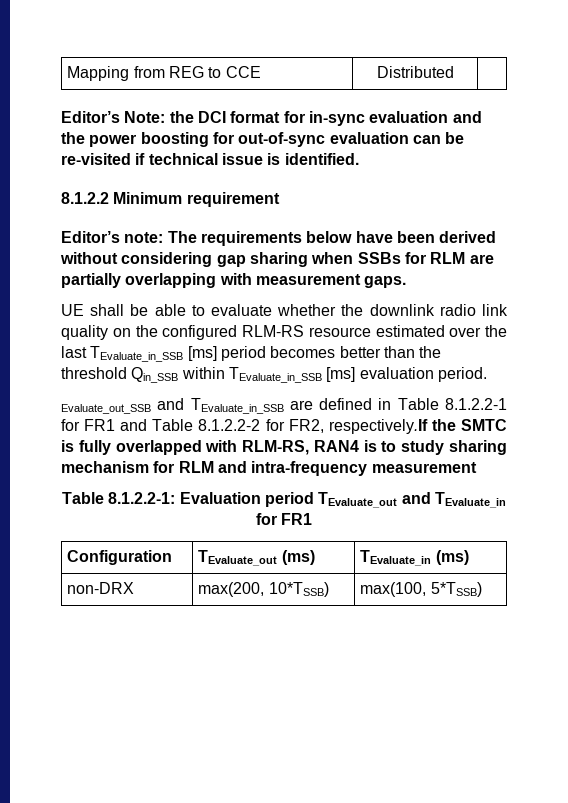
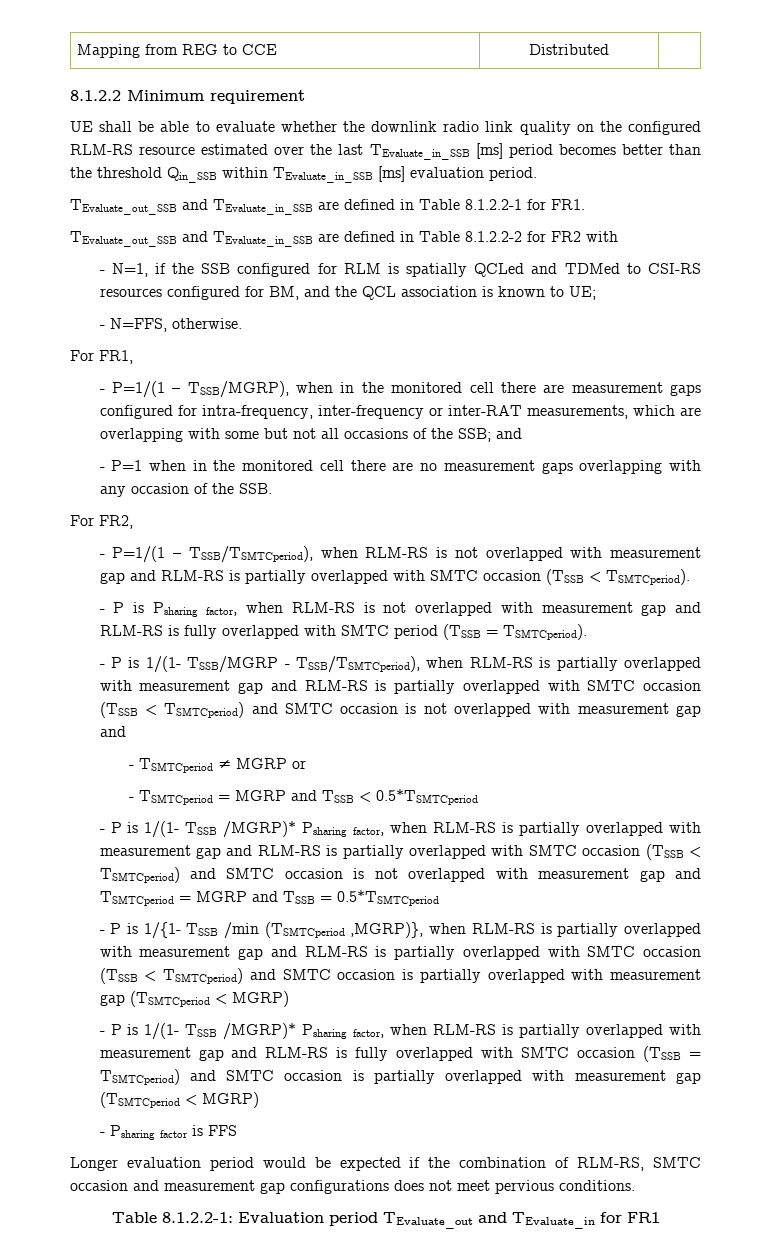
[61,111,482,126] [61,132,465,147] [61,153,359,165] [61,192,280,207] [61,231,497,246] [60,252,494,267] [61,273,407,288] Editor’s Note: the DCI format for in-sync evaluation and the power boosting for out-of-sync evaluation can be re-visited if technical issue is identified. // 8.1.2.2 Minimum requirement // Editor’s note: The requirements below have been derived without considering gap sharing when SSBs for RLM are partially overlapping with measurement gaps. -> [70,90,305,104] 8.1.2.2 Minimum requirement
[61,404,151,414] Evaluate_out_SSB -> [70,199,177,215] TEvaluate_out_SSB
[84,419,507,434] [61,440,507,455] [61,461,477,476] FR1 and Table 8.1.2.2-2 for FR2, respectively.If the SMTC is fully overlapped with RLM-RS, RAN4 is to study sharing mechanism for RLM and intra-frequency measurement -> [551,199,585,210] [70,231,618,247] [99,263,701,277] [99,286,596,300] [99,318,242,332] [70,350,133,364] [99,381,701,398] [99,405,701,419] [99,428,522,442] [99,460,701,474] [99,483,272,497] [70,515,133,529] [99,546,702,563] [99,569,690,585] [99,602,701,617] [99,624,587,640] [99,656,701,673] [99,680,702,694] [99,702,701,718] [99,726,126,737] [129,758,307,773] [129,789,479,805] [99,821,702,838] [99,844,701,860] [99,867,701,883] [99,890,439,906] [99,922,701,939] [99,946,702,960] [99,968,702,984] [99,991,289,1007] [99,1023,702,1040] [99,1046,701,1062] [99,1069,701,1085] [99,1092,259,1108] [99,1125,237,1140] [70,1157,702,1171] [70,1180,635,1194] FR1. // TEvaluate_out_SSB and TEvaluate_in_SSB are defined in Table 8.1.2.2-2 for FR2 with // - N=1, if the SSB configured for RLM is spatially QCLed and TDMed to CSI-RS resources configured for BM, and the QCL association is known to UE; // - N=FFS, otherwise. // For FR1, // - P=1/(1 – TSSB/MGRP), when in the monitored cell there are measurement gaps configured for intra-frequency, inter-frequency or inter-RAT measurements, which are overlapping with some but not all occasions of the SSB; and // - P=1 when in the monitored cell there are no measurement gaps overlapping with any occasion of the SSB. // For FR2, // - P=1/(1 – TSSB/TSMTCperiod), when RLM-RS is not overlapped with measurement gap and RLM-RS is partially overlapped with SMTC occasion (TSSB < TSMTCperiod). // - P is Psharing factor, when RLM-RS is not overlapped with measurement gap and RLM-RS is fully overlapped with SMTC period (TSSB = TSMTCperiod). // - P is 1/(1- TSSB/MGRP - TSSB/TSMTCperiod), when RLM-RS is partially overlapped with measurement gap and RLM-RS is partially overlapped with SMTC occasion (TSSB < TSMTCperiod) and SMTC occasion is not overlapped with measurement gap and // - TSMTCperiod ≠ MGRP or // - TSMTCperiod = MGRP and TSSB < 0.5*TSMTCperiod // - P is 1/(1- TSSB /MGRP)* Psharing factor, when RLM-RS is partially overlapped with measurement gap and RLM-RS is partially overlapped with SMTC occasion (TSSB < TSMTCperiod) and SMTC occasion is not overlapped with measurement gap and TSMTCperiod = MGRP and TSSB = 0.5*TSMTCperiod // - P is 1/{1- TSSB /min (TSMTCperiod ,MGRP)}, when RLM-RS is partially overlapped with measurement gap and RLM-RS is partially overlapped with SMTC occasion (TSSB < TSMTCperiod) and SMTC occasion is partially overlapped with measurement gap (TSMTCperiod < MGRP) // - P is 1/(1- TSSB /MGRP)* Psharing factor, when RLM-RS is partially overlapped with measurement gap and RLM-RS is fully overlapped with SMTC occasion (TSSB = TSMTCperiod) and SMTC occasion is partially overlapped with measurement gap (TSMTCperiod < MGRP) // - Psharing factor is FFS // Longer evaluation period would be expected if the combination of RLM-RS, SMTC occasion and measurement gap configurations does not meet pervious conditions.
[67,550,173,565] [198,550,315,566] [360,550,469,566] [67,582,135,594] [198,582,329,597] [360,582,482,597] // Configuration | TEvaluate_out (ms) | TEvaluate_in (ms) // non-DRX | max(200, 10*TSSB) | max(100, 5*TSSB) -> (660, 1217) none

